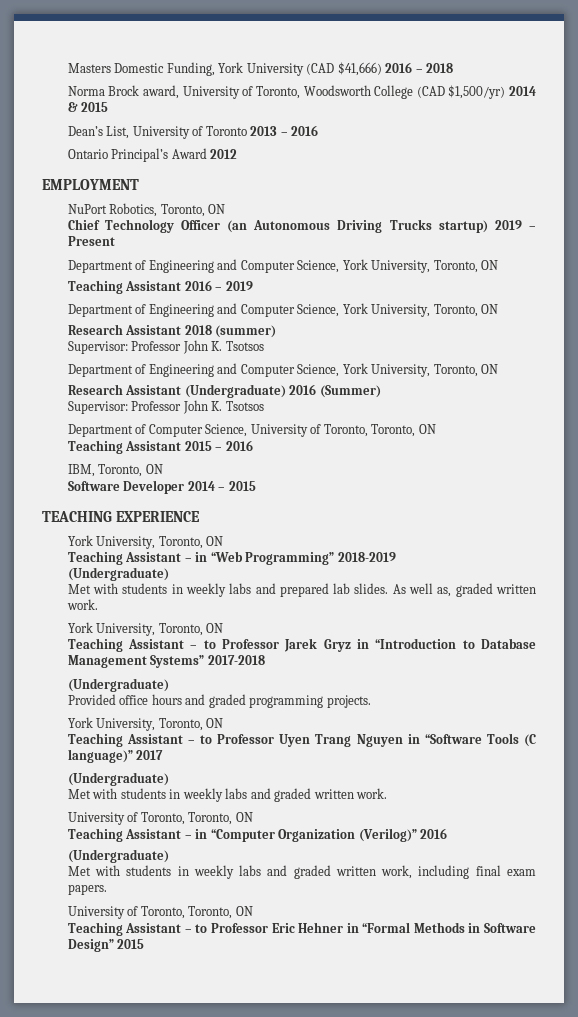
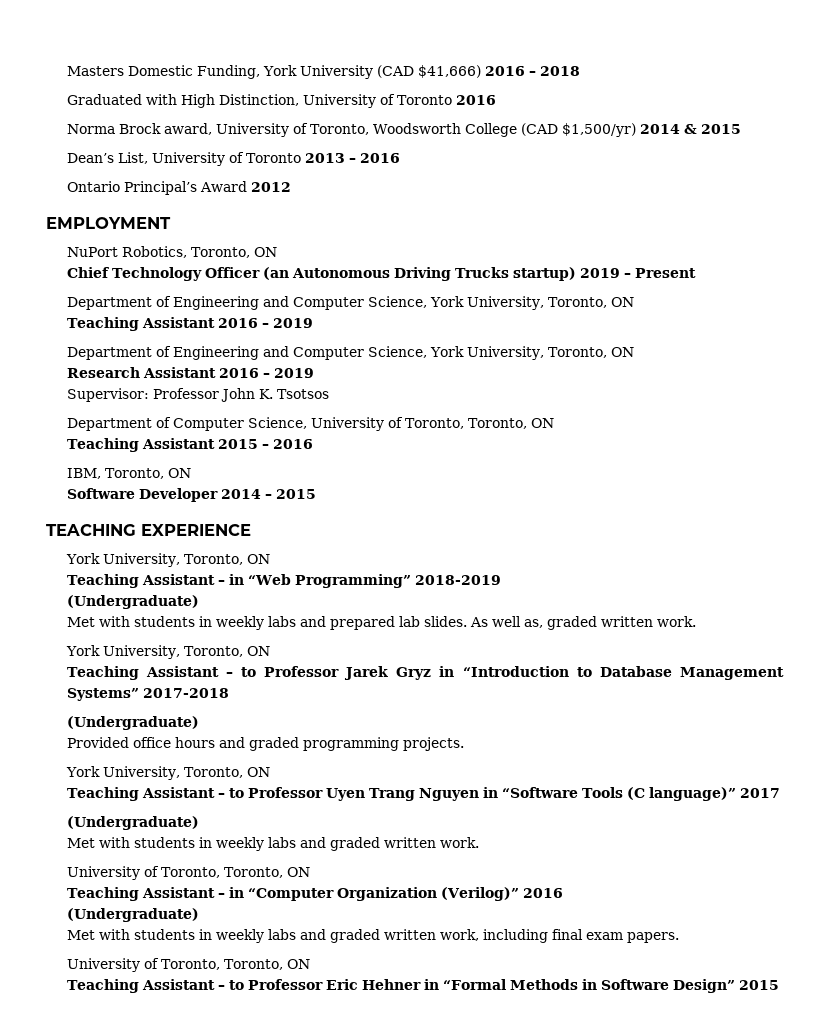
(454, 68) none -> [66,94,496,108] // Graduated with High Distinction, University of Toronto 2016
[184,325,277,338] [67,340,264,354] [67,363,499,377] [67,384,381,398] 2018 (summer) // Supervisor: Professor John K. Tsotsos // Department of Engineering and Computer Science, York University, Toronto, ON // Research Assistant (Undergraduate) 2016 (Summer) -> [218,368,314,378] 2016 – 2019

